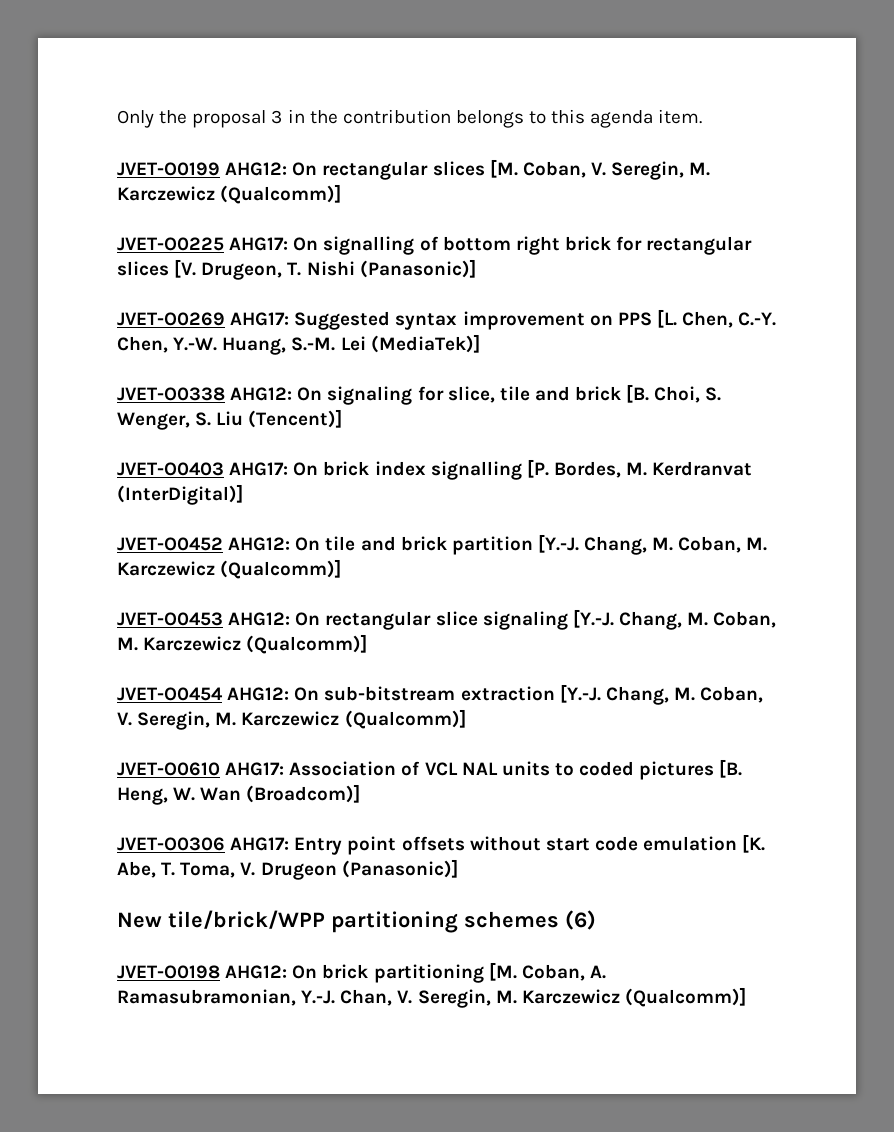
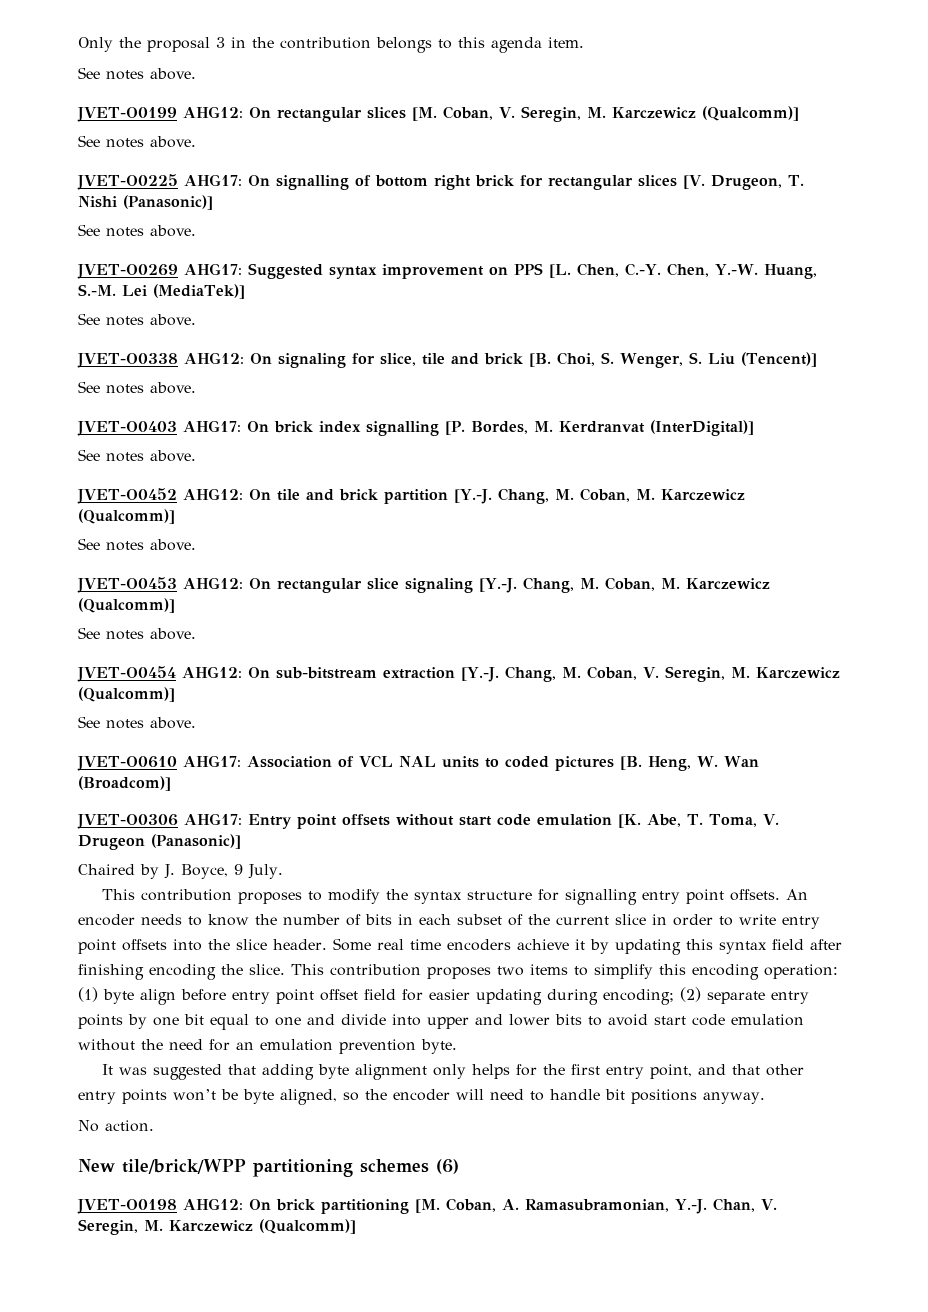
(703, 116) none -> [78,67,196,80] // See notes above.
(342, 194) none -> [78,135,196,148] // See notes above.
(476, 268) none -> [78,224,196,237] // See notes above.
(480, 343) none -> [78,313,196,326] // See notes above.
(343, 418) none -> [78,381,196,394] // See notes above.
(243, 494) none -> [78,449,196,462] // See notes above.
(342, 569) none -> [78,538,196,551] // See notes above.
(368, 644) none -> [78,627,196,640] // See notes above.
(466, 719) none -> [78,716,196,729] // See notes above.
(458, 868) none -> [78,864,283,879] [101,889,808,905] [78,914,820,929] [78,938,842,955] [78,964,838,980] [78,987,809,1005] [78,1014,804,1030] [78,1039,457,1054] [101,1064,804,1080] [78,1089,765,1105] [78,1120,154,1132] // Chaired by J. Boyce, 9 July. // This contribution proposes to modify the syntax structure for signalling entry point offsets. An encoder needs to know the number of bits in each subset of the current slice in order to write entry point offsets into the slice header. Some real time encoders achieve it by updating this syntax field after finishing encoding the slice. This contribution proposes two items to simplify this encoding operation: (1) byte align before entry point offset field for easier updating during encoding; (2) separate entry points by one bit equal to one and divide into upper and lower bits to avoid start code emulation without the need for an emulation prevention byte. // It was suggested that adding byte alignment only helps for the first entry point, and that other entry points won’t be byte aligned, so the encoder will need to handle bit positions anyway. // No action.

